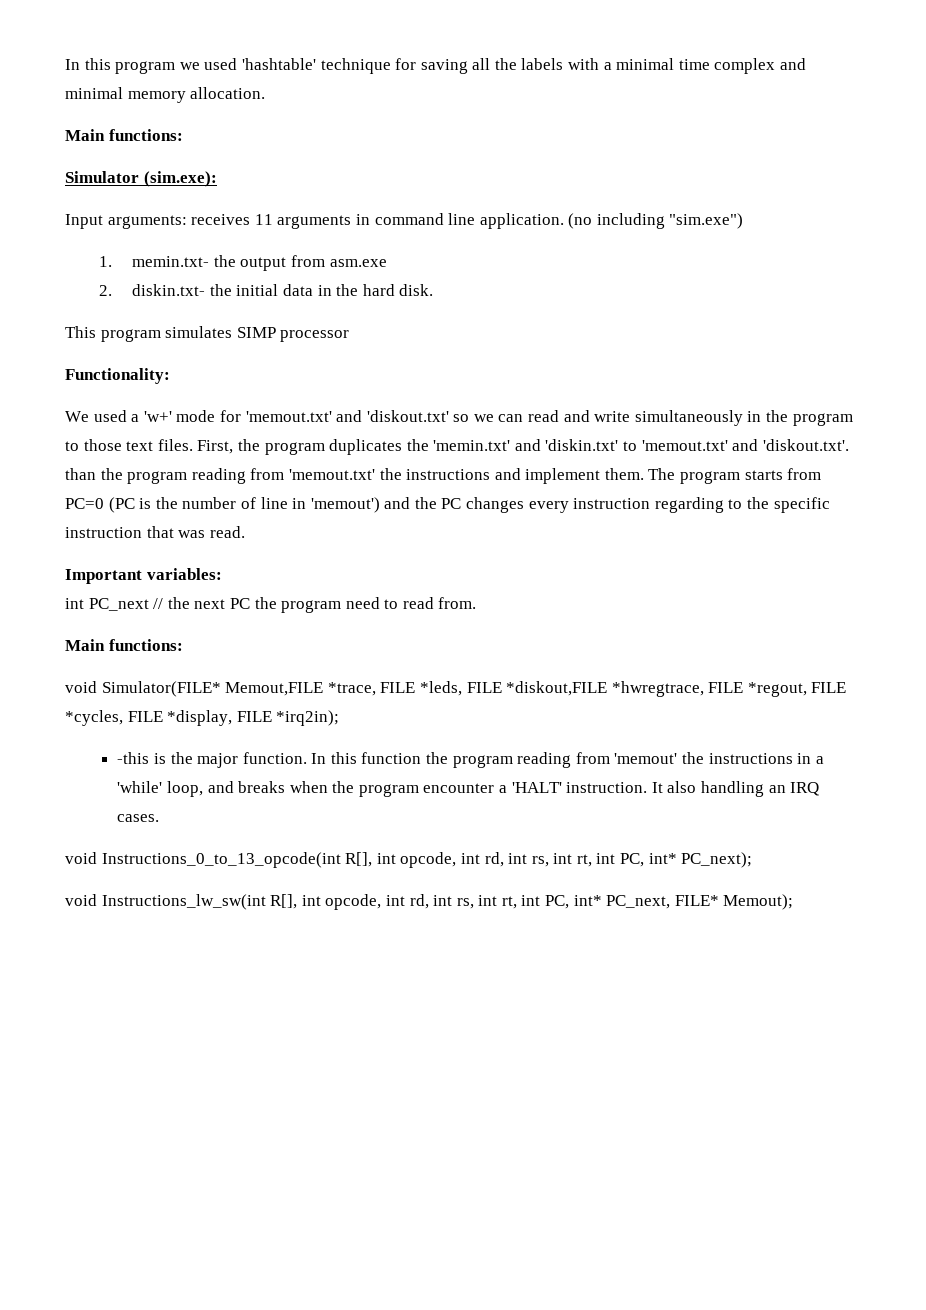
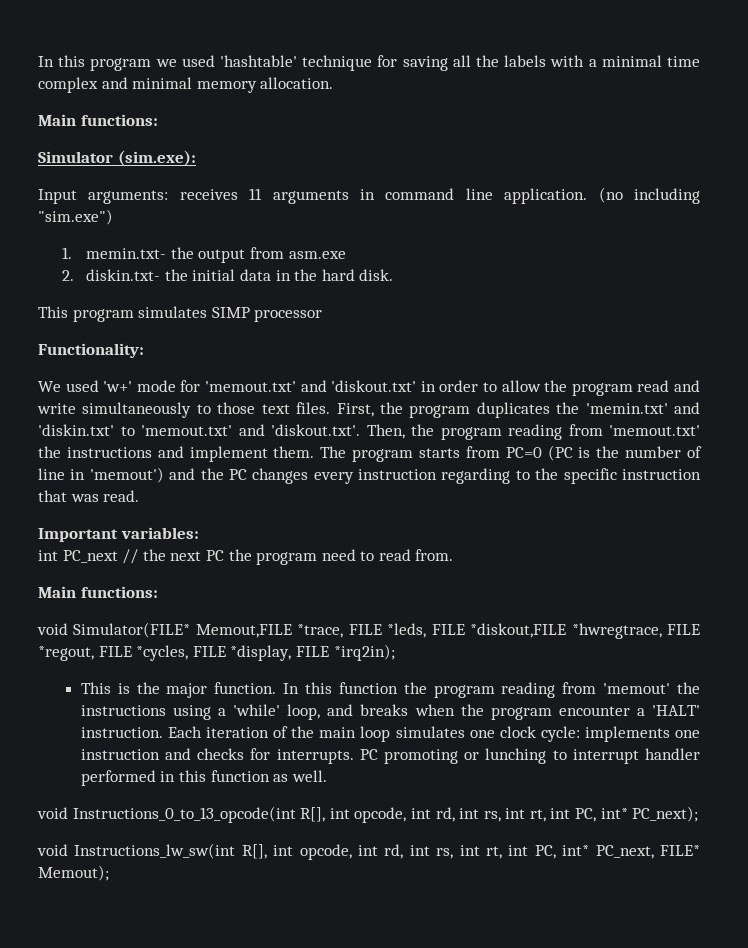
[131,414,140,422] a -> (99, 386) none
[453,414,524,422] so we can -> [420,380,633,396] in order to allow the program
[747,410,853,426] in the program -> (192, 410) none
[65,468,96,480] than -> [366,424,405,439] Then,
[117,752,150,764] -this -> [80,682,111,694] This
[797,753,812,764] in -> [172,705,211,720] using
[651,781,820,797] [117,814,160,822] It also handling an IRQ cases. -> [167,726,700,742] [80,748,700,764] [80,770,327,786] Each iteration of the main loop simulates one clock cycle: implements one instruction and checks for interrupts. PC promoting or lunching to interrupt handler performed in this function as well.

